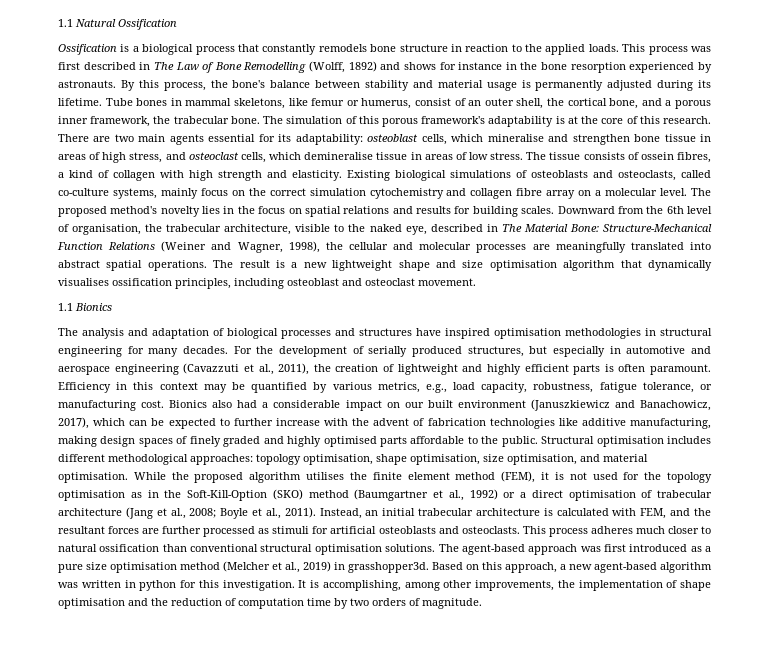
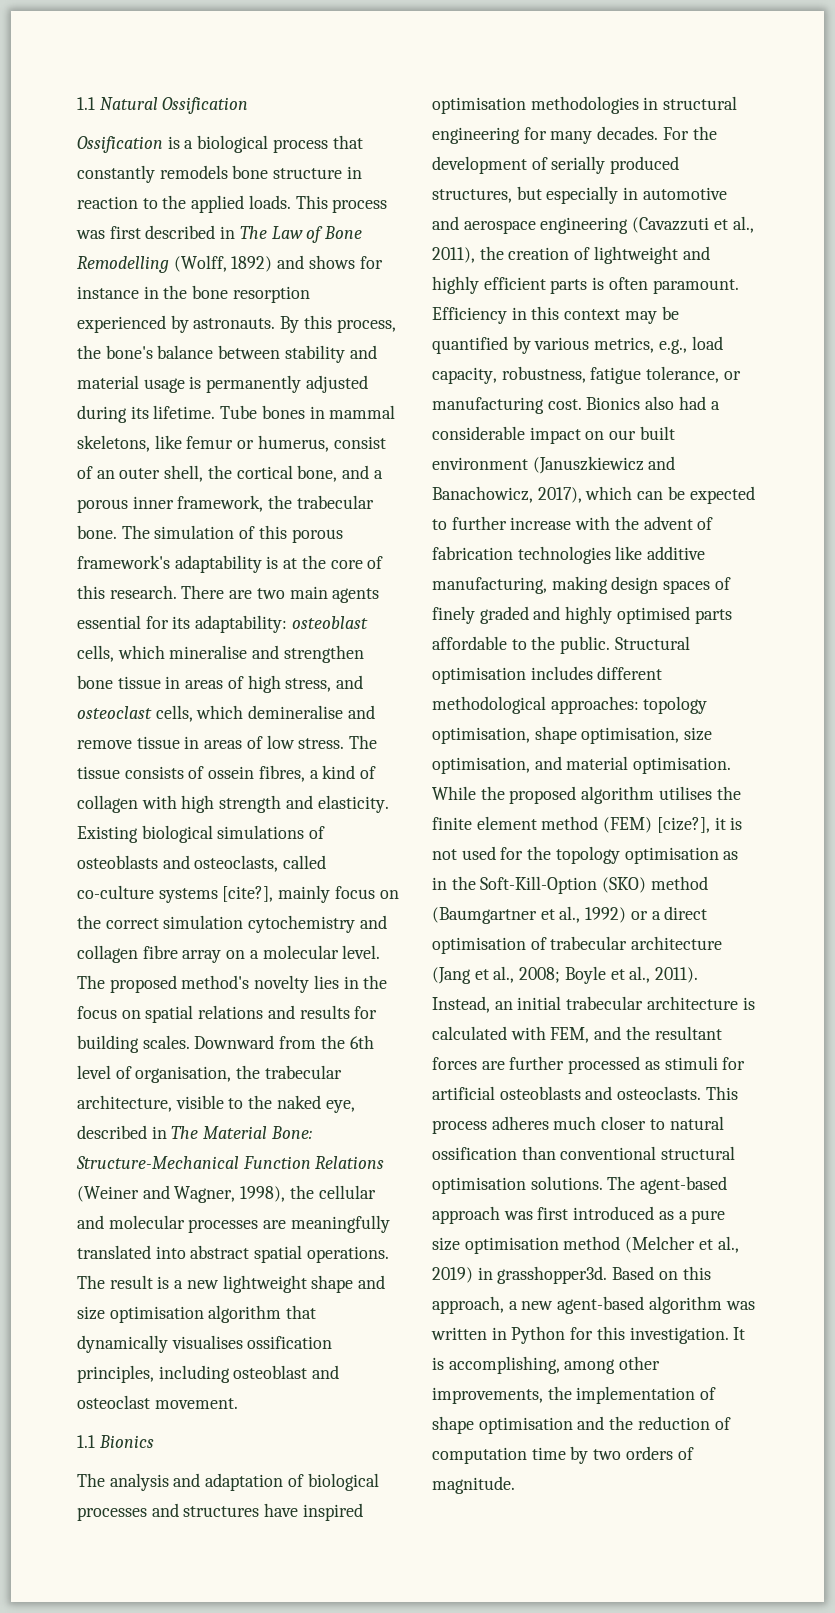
(374, 156) none -> [347,705,375,719] [77,740,132,749] and remove
[112,188,157,199] systems, -> [158,886,274,903] systems [cite?],
[501,471,536,483] (FEM), -> [603,817,710,833] (FEM) [cize?],
[139,580,177,591] python -> [511,1326,566,1344] Python

